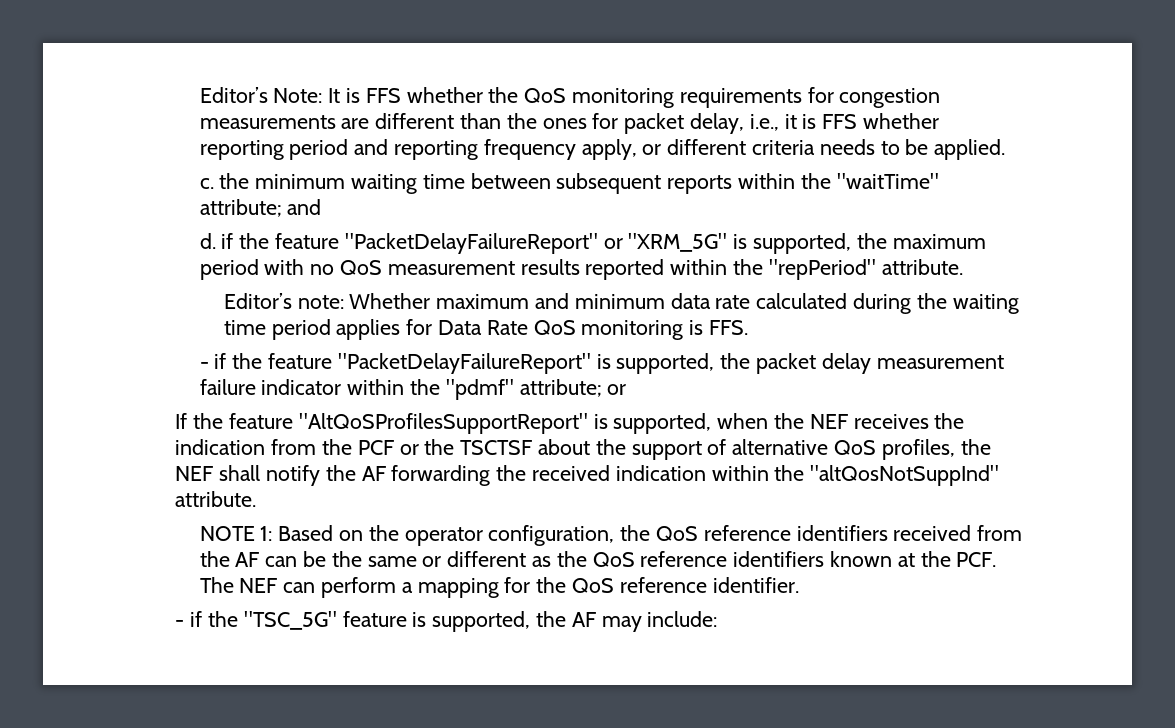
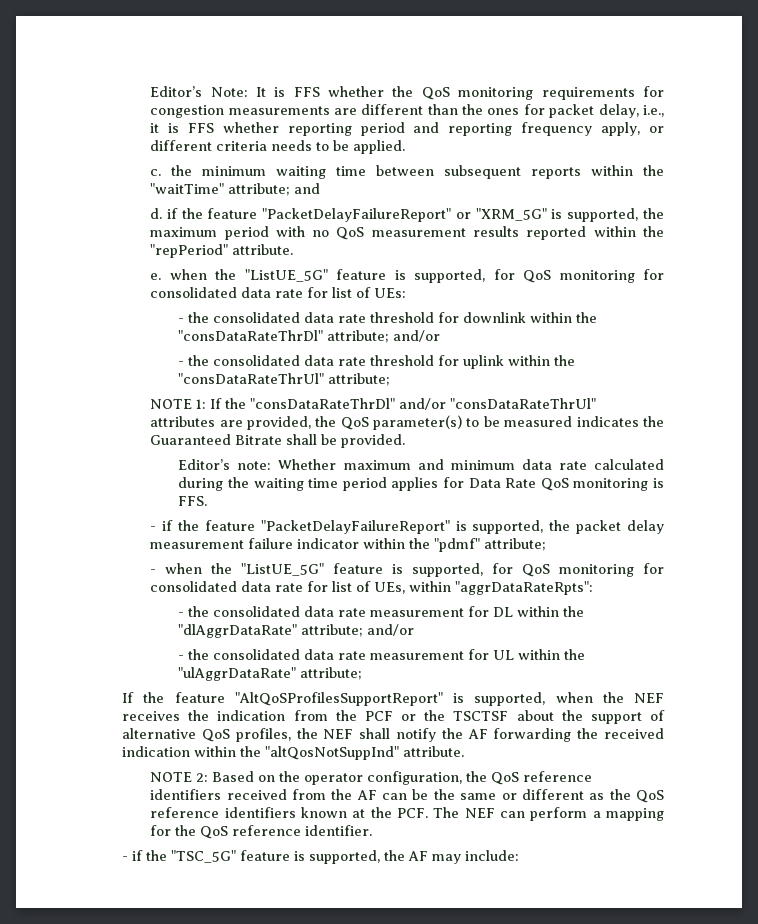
(963, 267) none -> [150,269,664,283] [150,287,407,298] [178,312,598,323] [178,330,441,343] [178,355,576,369] [178,373,391,386] [150,398,597,410] [150,415,665,430] [150,434,406,448] // e. when the "ListUE_5G" feature is supported, for QoS monitoring for consolidated data rate for list of UEs: // - the consolidated data rate threshold for downlink within the "consDataRateThrDl" attribute; and/or // - the consolidated data rate threshold for uplink within the "consDataRateThrUl" attribute; // NOTE 1: If the "consDataRateThrDl" and/or "consDataRateThrUl" attributes are provided, the QoS parameter(s) to be measured indicates the Guaranteed Bitrate shall be provided.
[607,384,627,395] or -> [150,563,664,577] [150,581,594,595] [178,606,585,617] [178,624,415,638] [178,649,586,660] [178,667,363,681] // - when the "ListUE_5G" feature is supported, for QoS monitoring for consolidated data rate for list of UEs, within "aggrDataRateRpts": // - the consolidated data rate measurement for DL within the "dlAggrDataRate" attribute; and/or // - the consolidated data rate measurement for UL within the "ulAggrDataRate" attribute;
[260,526,273,541] 1: -> [196,773,209,782] 2:

